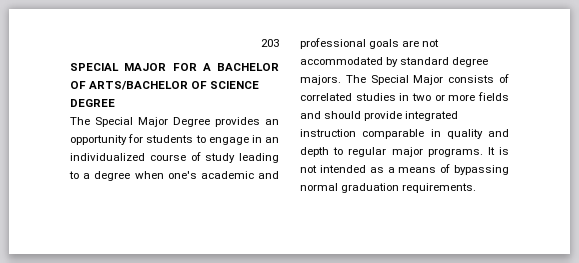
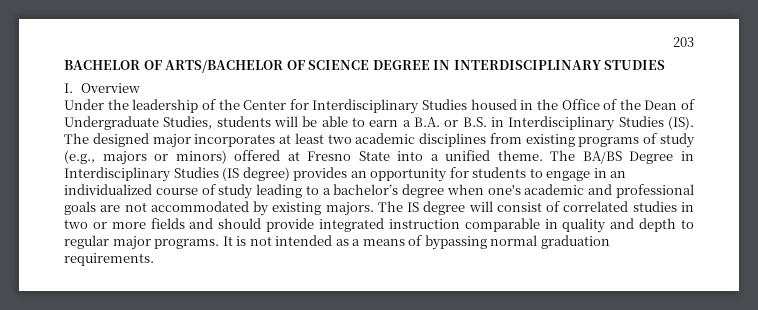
[70,63,211,71] SPECIAL MAJOR FOR A -> (694, 42) none
[70,117,210,127] // The Special Major Degree -> [433,60,666,70] [64,83,141,93] [64,99,695,114] [64,116,694,131] [64,133,695,148] [64,150,695,165] [64,167,290,182] IN INTERDISCIPLINARY STUDIES // I. Overview // Under the leadership of the Center for Interdisciplinary Studies housed in the Office of the Dean of Undergraduate Studies, students will be able to earn a B.A. or B.S. in Interdisciplinary Studies (IS). The designed major incorporates at least two academic disciplines from existing programs of study (e.g., majors or minors) offered at Fresno State into a unified theme. The BA/BS Degree in Interdisciplinary Studies (IS degree)
(91, 176) none -> [333,184,399,195] bachelor’s
[400,57,489,67] [300,75,495,85] standard degree majors. The Special Major consists -> [272,201,542,216] existing majors. The IS degree will consist

